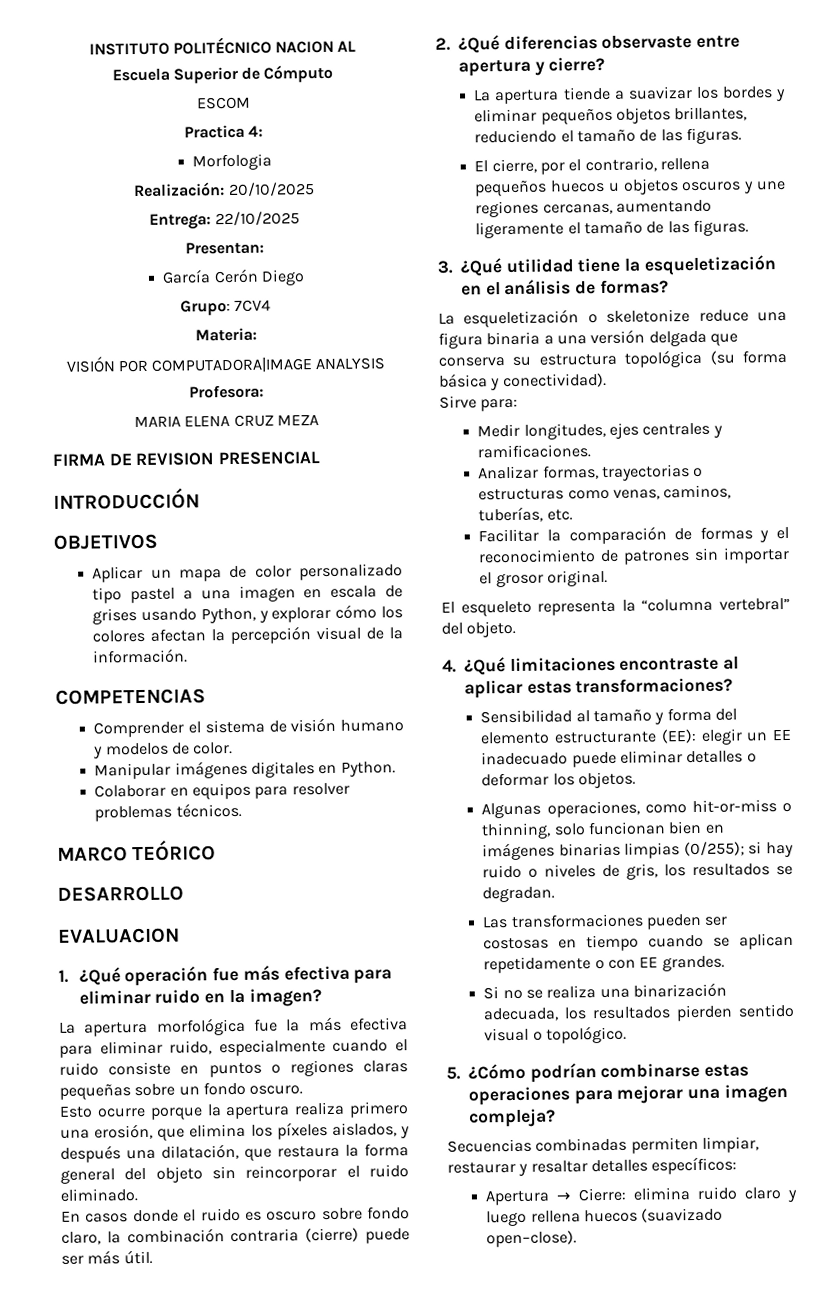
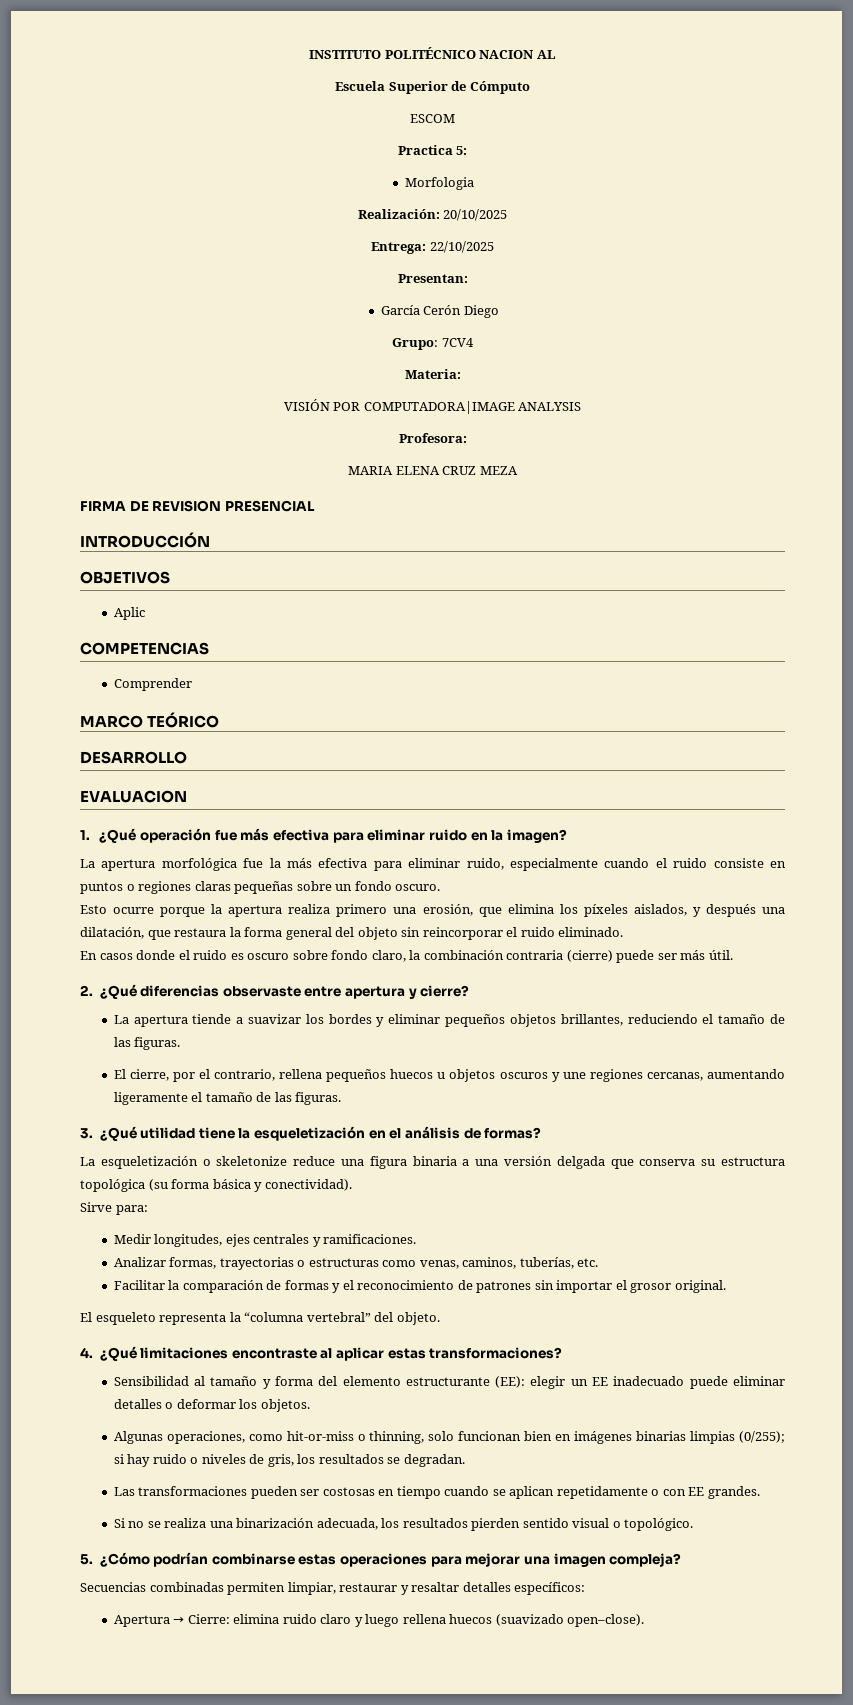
[248,125,264,137] 4: -> [456,146,468,155] 5:
[92,563,403,583] [92,585,403,604] [92,604,403,625] [92,626,403,645] [93,648,189,664] [55,688,206,705] [93,717,404,738] [93,741,234,759] [94,760,396,780] [94,782,350,800] [94,802,242,822] Aplicar un mapa de color personalizado tipo pastel a una imagen en escala de grises usando Python, y explorar cómo los colores afectan la percepción visual de la información. // COMPETENCIAS // Comprender el sistema de visión humano y modelos de color. // Manipular imágenes digitales en Python. // Colaborar en equipos para resolver problemas técnicos. -> [113,607,145,620] [80,642,209,655] [113,678,192,691] Aplic // COMPETENCIAS // Comprender

